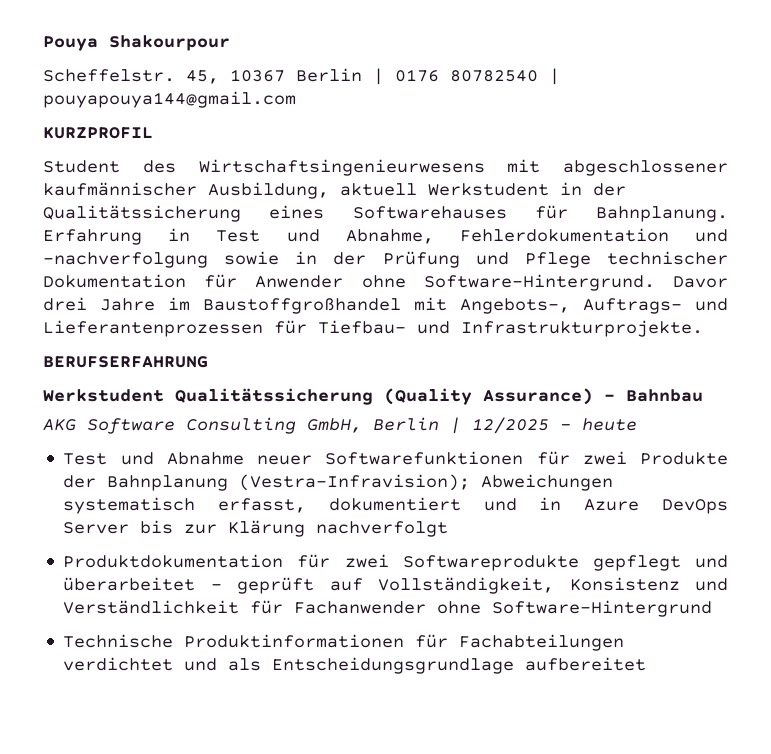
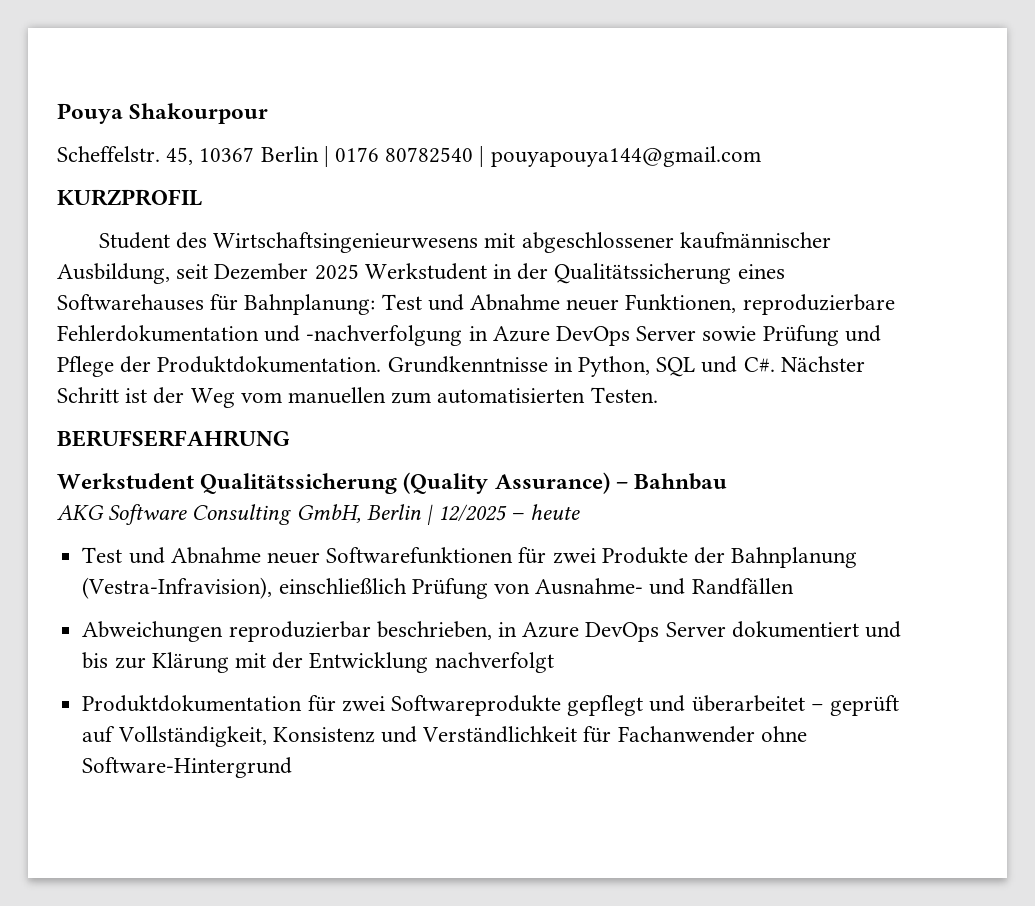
[340,183,417,196] aktuell -> [176,263,359,280] seit Dezember 2025
[596,206,728,222] [43,228,728,245] [43,251,728,268] [43,274,728,291] [43,297,728,314] [43,320,703,337] Bahnplanung. Erfahrung in Test und Abnahme, Fehlerdokumentation und -nachverfolgung sowie in der Prüfung und Pflege technischer Dokumentation für Anwender ohne Software-Hintergrund. Davor drei Jahre im Baustoffgroßhandel mit Angebots-, Auftrags- und Lieferantenprozessen für Tiefbau- und Infrastrukturprojekte. -> [244,294,895,315] [57,325,881,346] [57,356,865,377] [57,387,658,408] Bahnplanung: Test und Abnahme neuer Funktionen, reproduzierbare Fehlerdokumentation und -nachverfolgung in Azure DevOps Server sowie Prüfung und Pflege der Produktdokumentation. Grundkenntnisse in Python, SQL und C#. Nächster Schritt ist der Weg vom manuellen zum automatisierten Testen.
[239,474,614,491] [63,497,728,514] [63,522,130,534] (Vestra-Infravision); Abweichungen systematisch erfasst, dokumentiert und in Azure DevOps Server -> [82,577,794,599] [82,621,901,642] (Vestra-Infravision), einschließlich Prüfung von Ausnahme- und Randfällen // Abweichungen reproduzierbar beschrieben, in Azure DevOps Server dokumentiert und
(306, 528) none -> [234,652,429,673] mit der Entwicklung
[63,634,625,651] [63,657,647,674] // Technische Produktinformationen für Fachabteilungen verdichtet und als Entscheidungsgrundlage aufbereitet -> (293, 767) none

